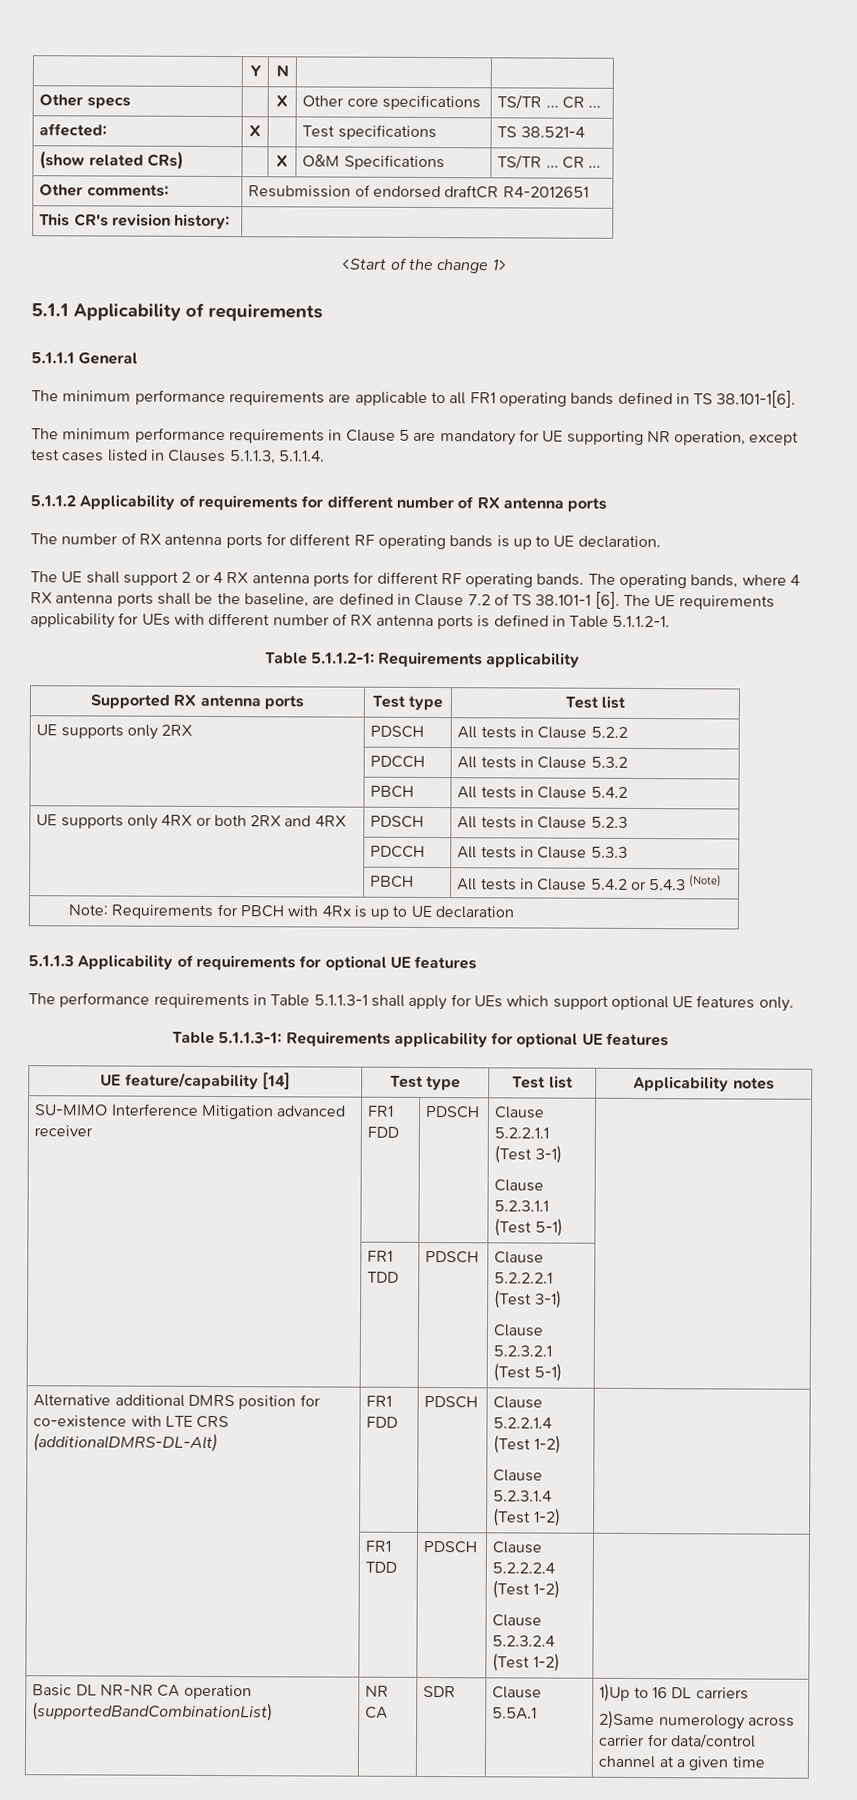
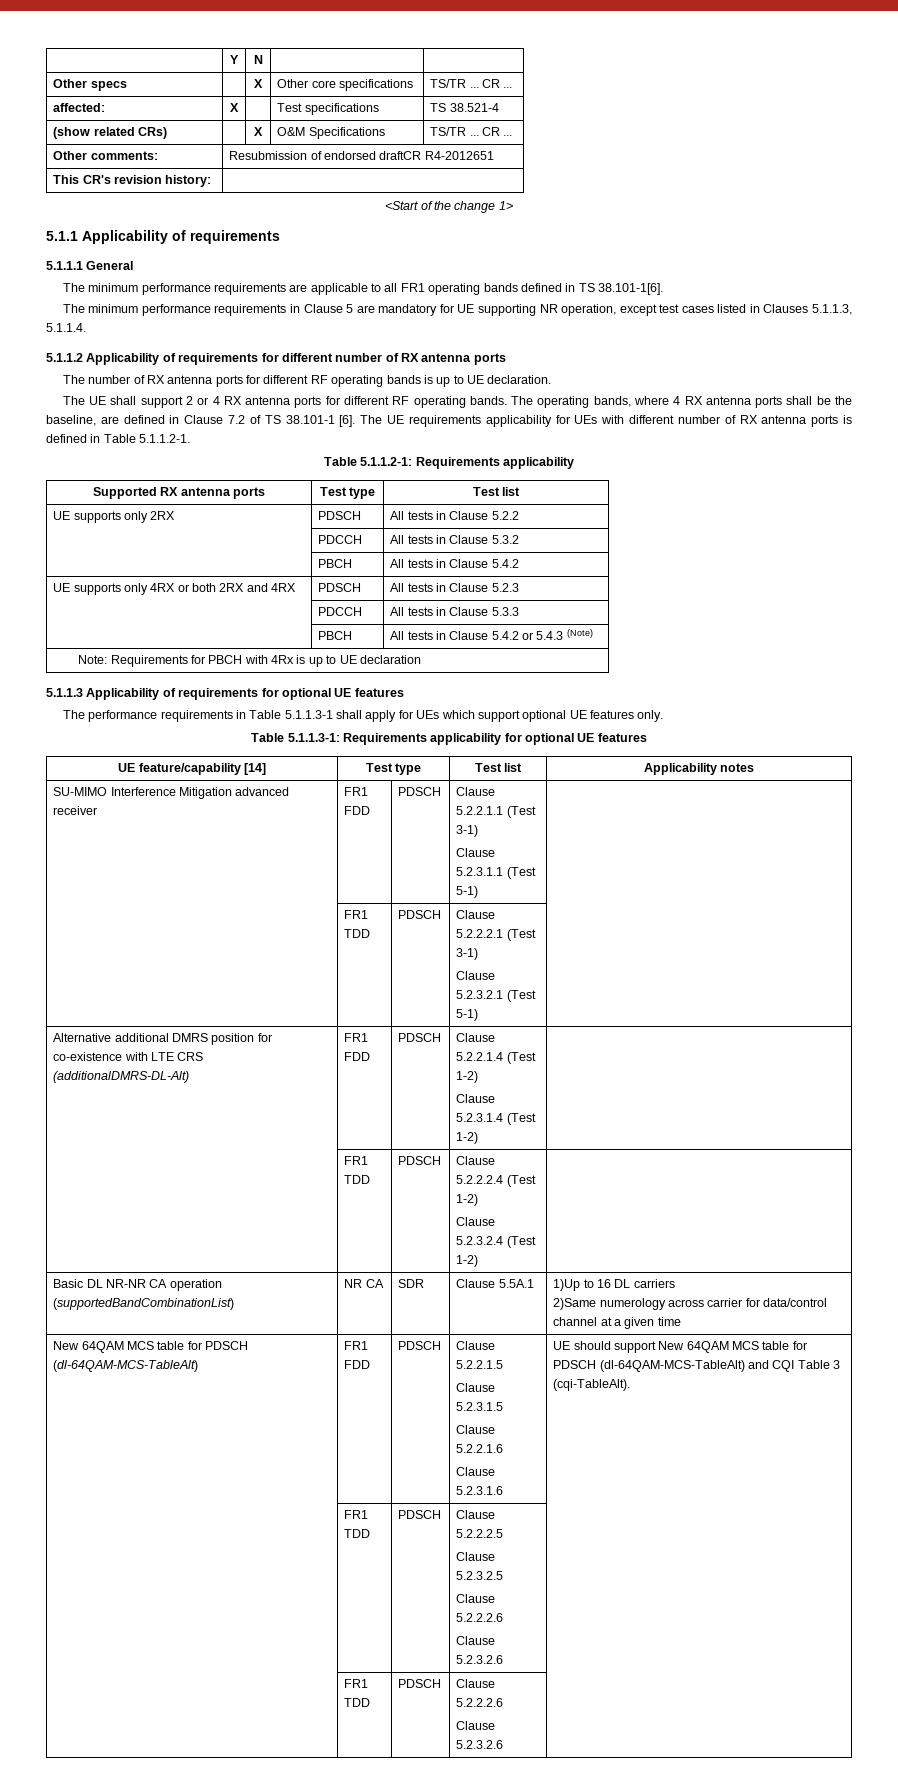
(765, 1762) none -> [53,1341,249,1353] [53,1360,199,1372] [344,1341,369,1350] [344,1360,371,1369] [398,1341,442,1350] [456,1341,496,1350] [456,1360,504,1369] [456,1383,496,1392] [456,1402,504,1411] [456,1425,496,1434] [456,1444,504,1453] [456,1467,496,1476] [456,1486,504,1495] [553,1341,807,1353] [553,1360,841,1372] [553,1379,631,1391] [344,1510,369,1519] [344,1529,371,1538] [398,1510,442,1519] [456,1510,496,1519] [456,1529,504,1538] [456,1552,496,1561] [456,1571,504,1580] [456,1594,496,1603] [456,1613,504,1622] [456,1636,496,1645] [456,1655,504,1664] [344,1679,369,1688] [344,1698,371,1707] [398,1679,442,1688] [456,1679,496,1688] [456,1698,504,1707] [456,1721,496,1730] [456,1740,504,1749] // New 64QAM MCS table for PDSCH (dl-64QAM-MCS-TableAlt) | FR1 FDD | PDSCH | Clause 5.2.2.1.5 // Clause 5.2.3.1.5 // Clause 5.2.2.1.6 // Clause 5.2.3.1.6 | UE should support New 64QAM MCS table for PDSCH (dl-64QAM-MCS-TableAlt) and CQI Table 3 (cqi-TableAlt). // | FR1 TDD | PDSCH | Clause 5.2.2.2.5 // Clause 5.2.3.2.5 // Clause 5.2.2.2.6 // Clause 5.2.3.2.6 | // | FR1 TDD | PDSCH | Clause 5.2.2.2.6 // Clause 5.2.3.2.6 |

